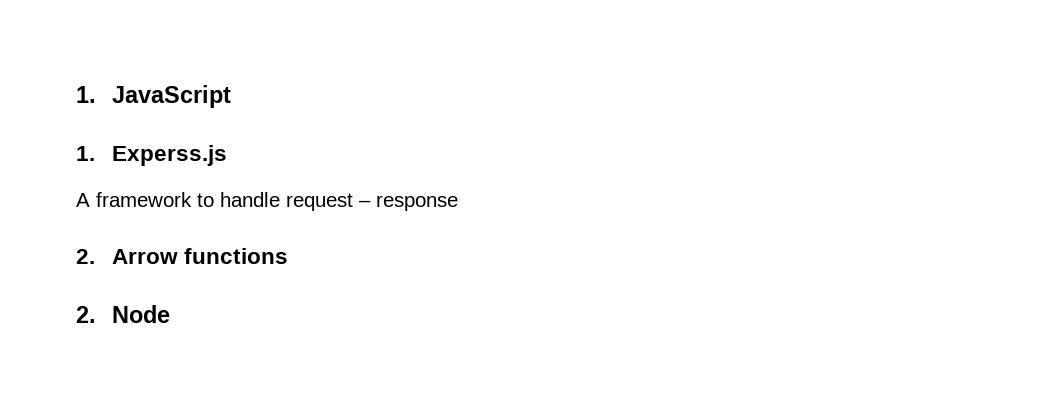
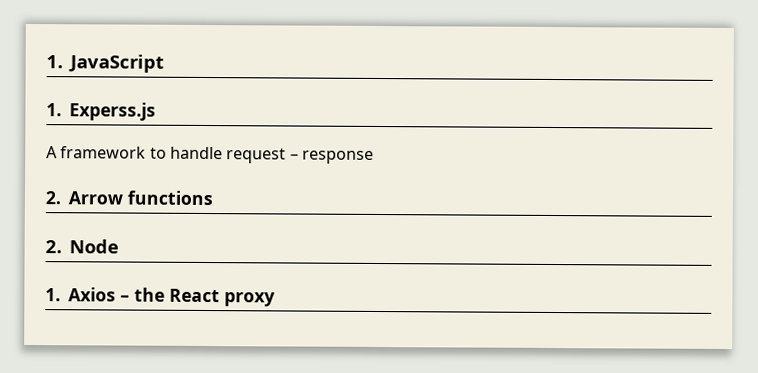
(171, 314) none -> [45,287,275,307] // 1. Axios – the React proxy

